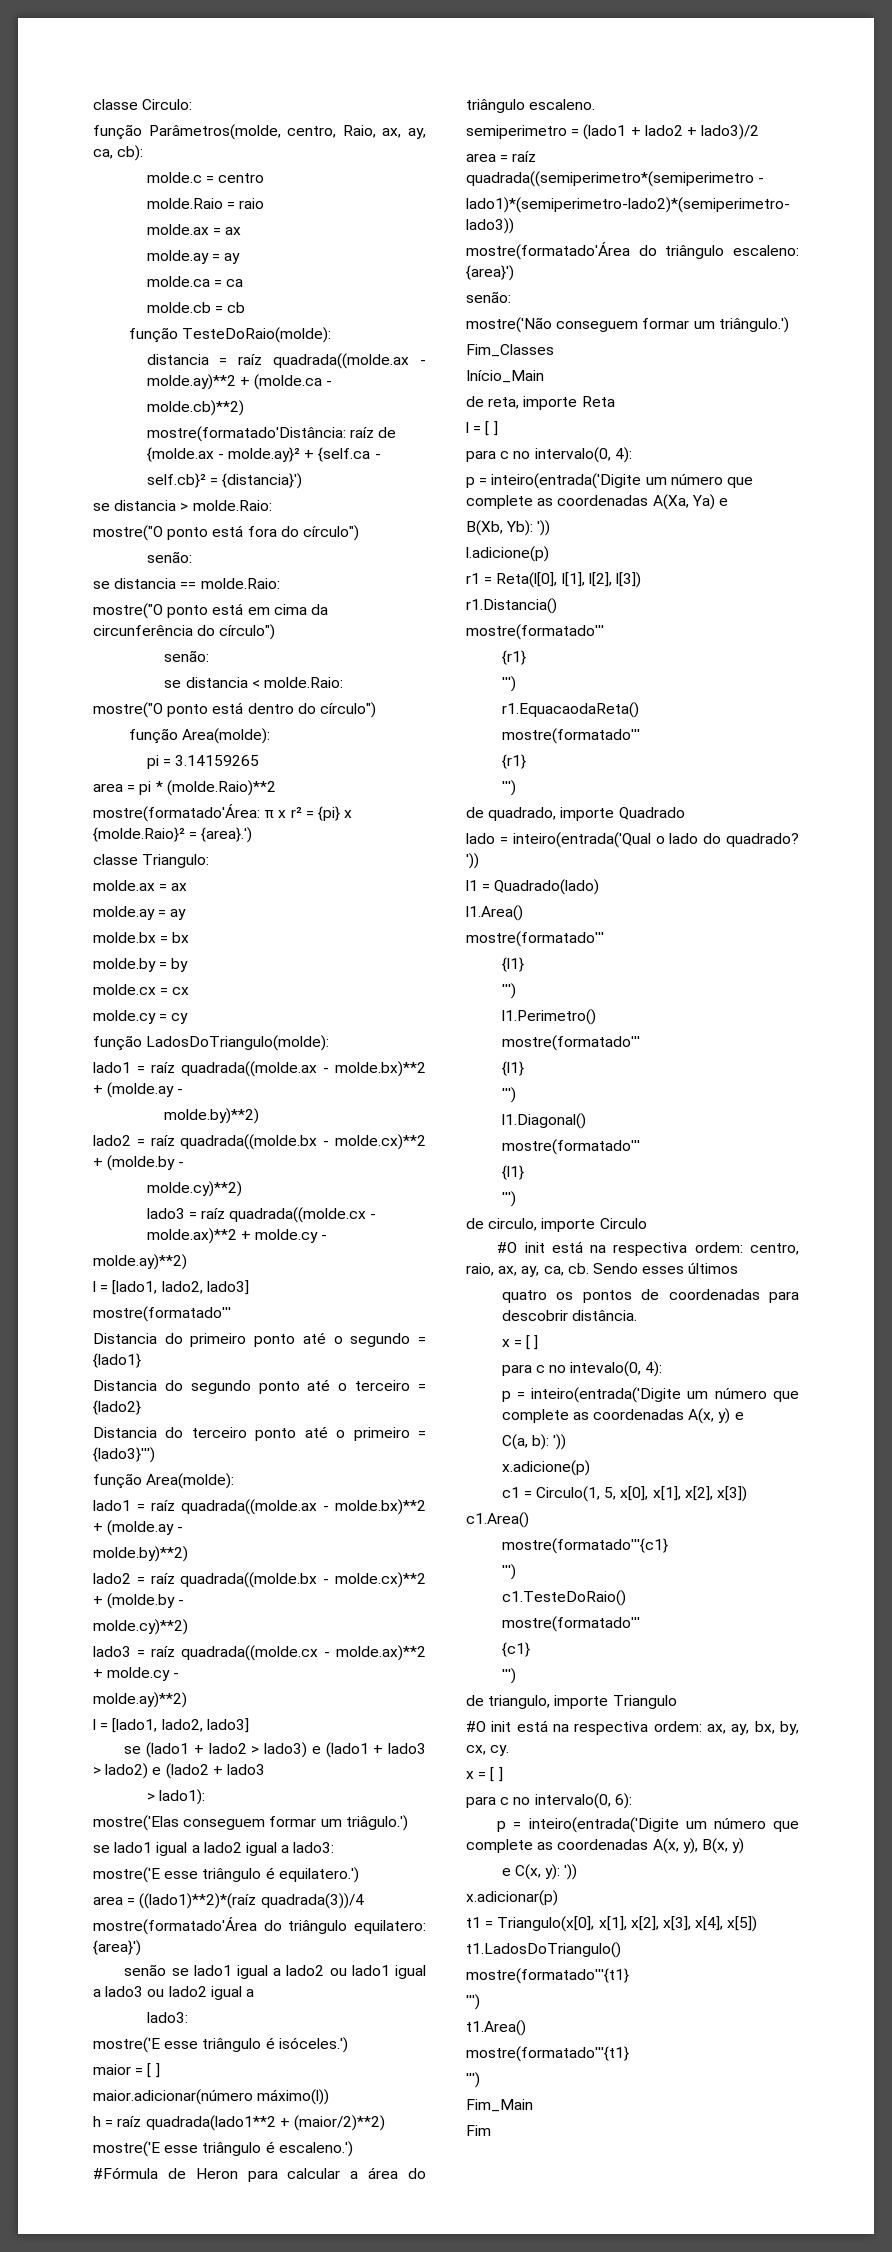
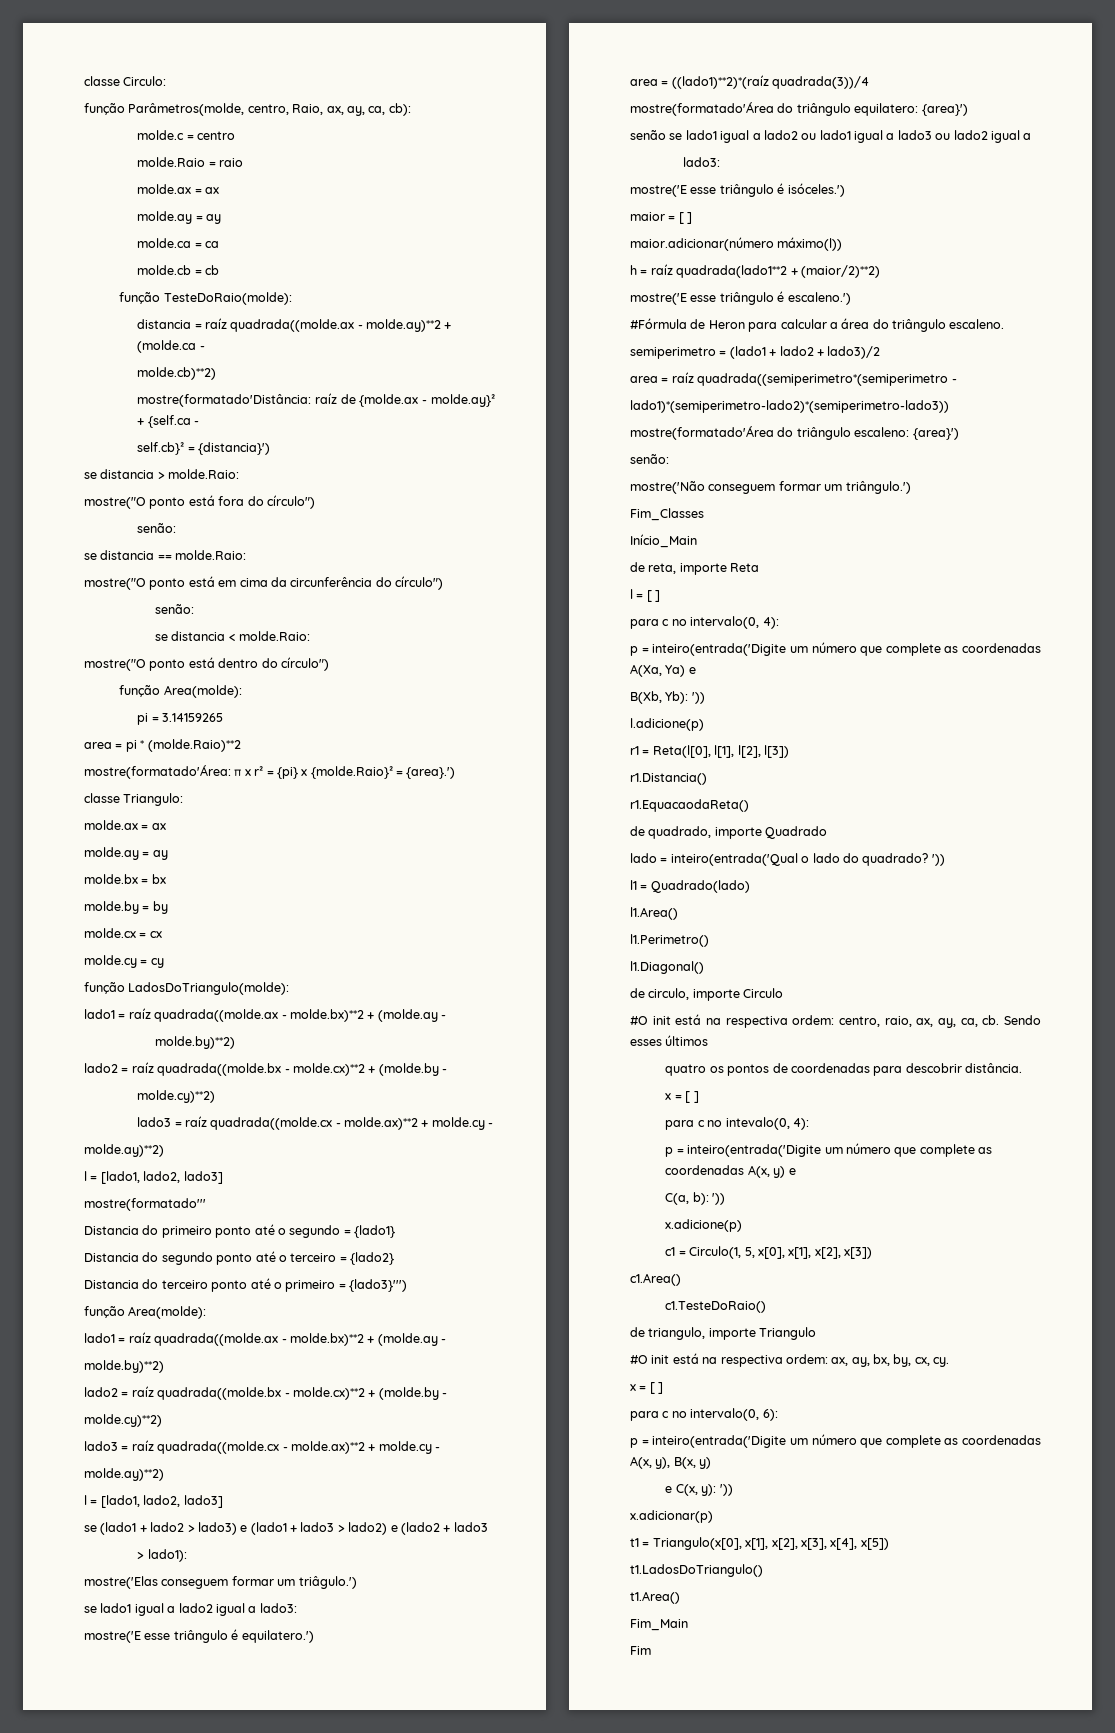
[466,624,604,640] [501,650,526,665] [501,676,516,692] [501,702,639,718] [501,728,640,744] [501,754,526,769] [501,780,516,796] mostre(formatado''' // {r1} // ''') // r1.EquacaodaReta() // mostre(formatado''' // {r1} // ''') -> [630,799,749,812] r1.EquacaodaReta()
[466,931,604,947] [501,957,524,972] [501,983,516,999] [501,1009,596,1025] [501,1035,640,1051] [501,1061,524,1076] [501,1087,516,1103] [501,1113,586,1129] [501,1139,640,1155] [501,1165,524,1180] [501,1191,516,1207] mostre(formatado''' // {l1} // ''') // l1.Perimetro() // mostre(formatado''' // {l1} // ''') // l1.Diagonal() // mostre(formatado''' // {l1} // ''') -> [630,934,709,947] [630,961,704,974] l1.Perimetro() // l1.Diagonal()
[501,1538,668,1554] [501,1564,516,1580] // mostre(formatado'''{c1} // ''') -> (681, 1279) none
[501,1616,640,1632] [501,1642,530,1657] [501,1668,516,1684] // mostre(formatado''' // {c1} // ''') -> (767, 1307) none
[466,1968,629,1984] [466,1994,480,2010] // mostre(formatado'''{t1} // ''') -> (763, 1570) none
[466,2046,629,2062] [466,2072,480,2088] // mostre(formatado'''{t1} // ''') -> (680, 1597) none

